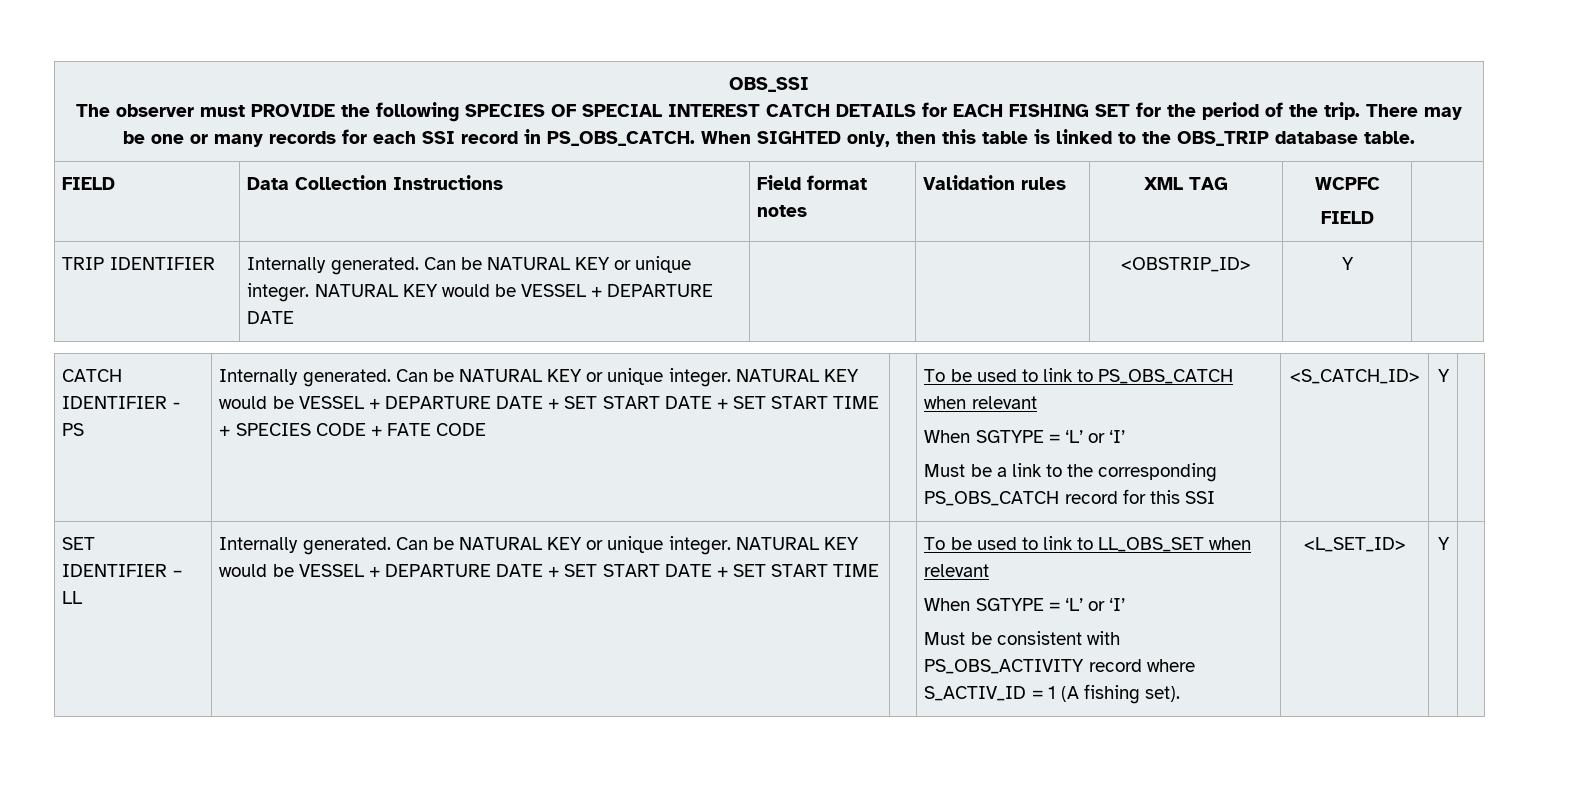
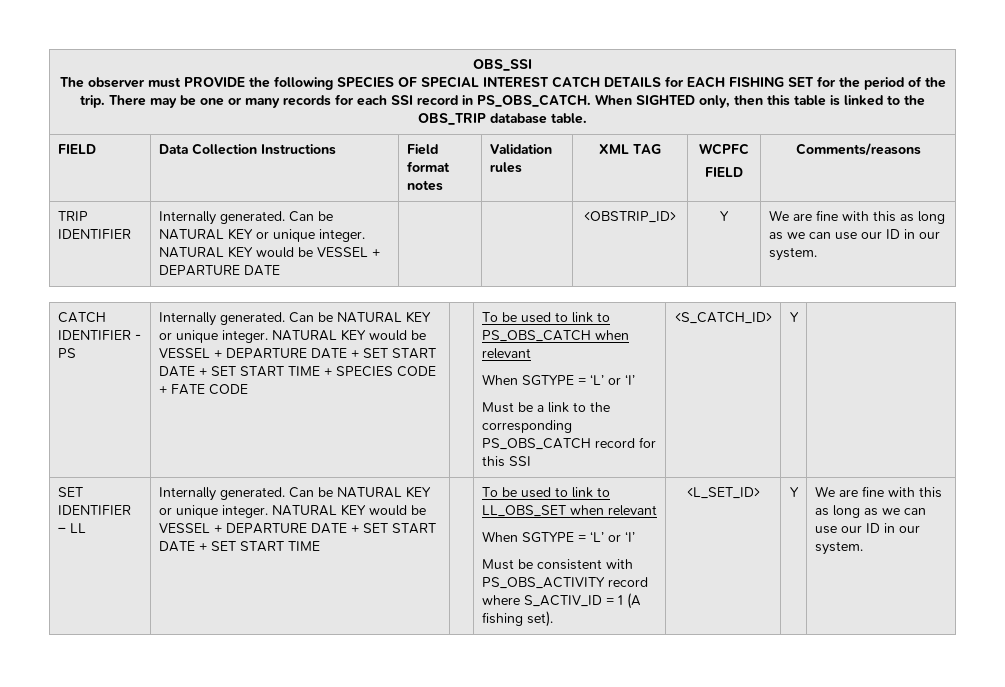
(1374, 217) none -> [795,143,921,156] Comments/reasons
(1354, 263) none -> [768,210,945,224] [768,229,940,240] [768,247,817,261] We are fine with this as long as we can use our ID in our system.
(1450, 543) none -> [814,486,942,498] [814,505,926,518] [814,523,920,534] [814,541,863,555] We are fine with this as long as we can use our ID in our system.

